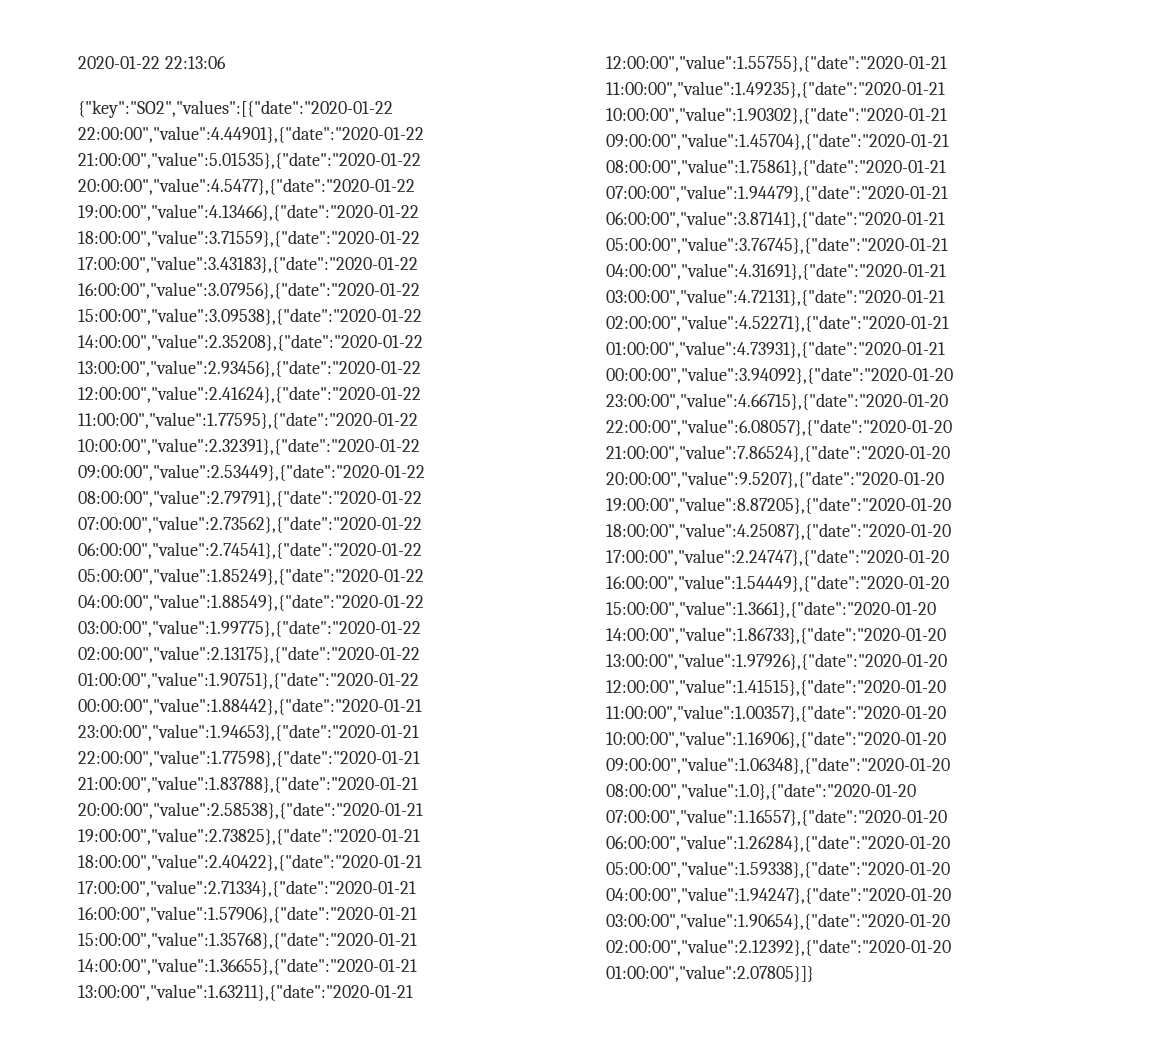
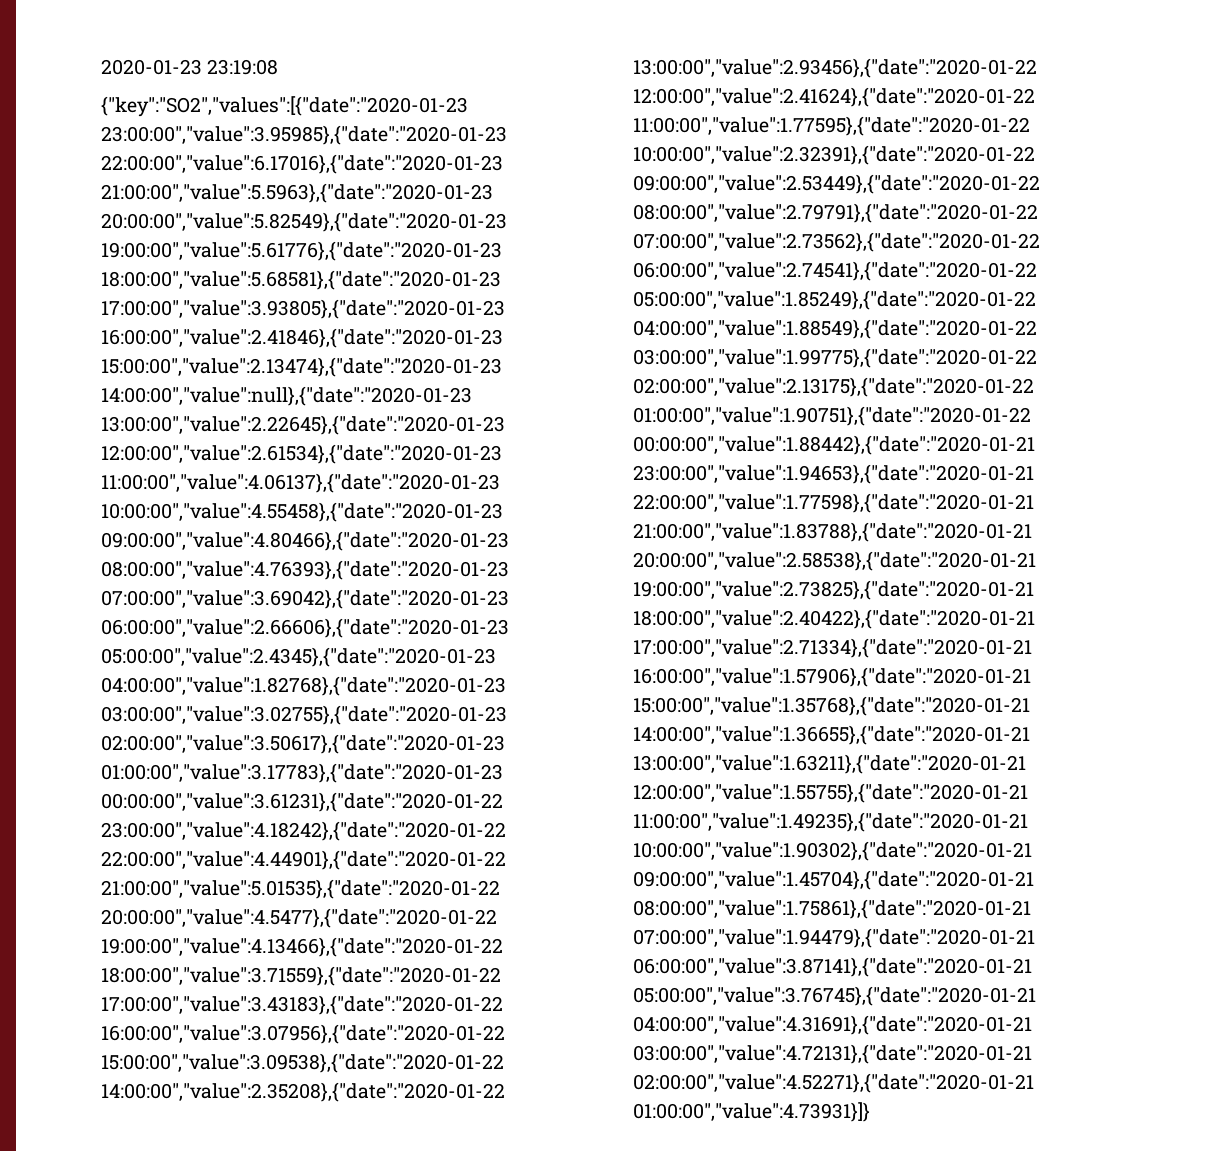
[78,56,226,69] [78,100,393,118] 2020-01-22 22:13:06 // {"key":"SO2","values":[{"date":"2020-01-22 -> [101,59,279,75] [101,96,468,117] [101,125,507,145] [101,154,503,174] [101,183,493,203] [101,212,507,232] [101,241,502,261] [101,270,501,290] [101,299,505,319] [101,328,503,348] [101,357,502,377] [101,386,472,406] [101,415,505,435] [101,444,502,464] [101,473,500,493] [101,502,503,522] [101,531,509,551] [101,560,509,580] [101,589,509,609] [101,618,509,638] [101,647,496,667] [101,676,506,696] [101,705,507,725] [101,734,505,754] [101,763,503,783] [101,792,503,812] [101,821,506,841] 2020-01-23 23:19:08 // {"key":"SO2","values":[{"date":"2020-01-23 23:00:00","value":3.95985},{"date":"2020-01-23 22:00:00","value":6.17016},{"date":"2020-01-23 21:00:00","value":5.5963},{"date":"2020-01-23 20:00:00","value":5.82549},{"date":"2020-01-23 19:00:00","value":5.61776},{"date":"2020-01-23 18:00:00","value":5.68581},{"date":"2020-01-23 17:00:00","value":3.93805},{"date":"2020-01-23 16:00:00","value":2.41846},{"date":"2020-01-23 15:00:00","value":2.13474},{"date":"2020-01-23 14:00:00","value":null},{"date":"2020-01-23 13:00:00","value":2.22645},{"date":"2020-01-23 12:00:00","value":2.61534},{"date":"2020-01-23 11:00:00","value":4.06137},{"date":"2020-01-23 10:00:00","value":4.55458},{"date":"2020-01-23 09:00:00","value":4.80466},{"date":"2020-01-23 08:00:00","value":4.76393},{"date":"2020-01-23 07:00:00","value":3.69042},{"date":"2020-01-23 06:00:00","value":2.66606},{"date":"2020-01-23 05:00:00","value":2.4345},{"date":"2020-01-23 04:00:00","value":1.82768},{"date":"2020-01-23 03:00:00","value":3.02755},{"date":"2020-01-23 02:00:00","value":3.50617},{"date":"2020-01-23 01:00:00","value":3.17783},{"date":"2020-01-23 00:00:00","value":3.61231},{"date":"2020-01-22 23:00:00","value":4.18242},{"date":"2020-01-22
[606,341,945,358] [606,367,953,384] [606,393,948,410] [606,419,952,436] [606,445,950,462] [606,471,944,488] [606,497,951,514] [606,523,951,540] [606,549,949,566] [606,575,949,592] [606,601,936,618] [606,627,946,644] [606,653,947,670] [606,679,946,696] [606,705,946,722] [606,731,946,748] [606,757,950,774] [606,783,916,800] [606,809,947,826] [606,835,950,852] [606,861,950,878] [606,887,951,904] [606,913,950,930] [606,939,951,956] [606,965,814,982] 01:00:00","value":4.73931},{"date":"2020-01-21 00:00:00","value":3.94092},{"date":"2020-01-20 23:00:00","value":4.66715},{"date":"2020-01-20 22:00:00","value":6.08057},{"date":"2020-01-20 21:00:00","value":7.86524},{"date":"2020-01-20 20:00:00","value":9.5207},{"date":"2020-01-20 19:00:00","value":8.87205},{"date":"2020-01-20 18:00:00","value":4.25087},{"date":"2020-01-20 17:00:00","value":2.24747},{"date":"2020-01-20 16:00:00","value":1.54449},{"date":"2020-01-20 15:00:00","value":1.3661},{"date":"2020-01-20 14:00:00","value":1.86733},{"date":"2020-01-20 13:00:00","value":1.97926},{"date":"2020-01-20 12:00:00","value":1.41515},{"date":"2020-01-20 11:00:00","value":1.00357},{"date":"2020-01-20 10:00:00","value":1.16906},{"date":"2020-01-20 09:00:00","value":1.06348},{"date":"2020-01-20 08:00:00","value":1.0},{"date":"2020-01-20 07:00:00","value":1.16557},{"date":"2020-01-20 06:00:00","value":1.26284},{"date":"2020-01-20 05:00:00","value":1.59338},{"date":"2020-01-20 04:00:00","value":1.94247},{"date":"2020-01-20 03:00:00","value":1.90654},{"date":"2020-01-20 02:00:00","value":2.12392},{"date":"2020-01-20 01:00:00","value":2.07805}]} -> [633,1102,870,1122] 01:00:00","value":4.73931}]}

